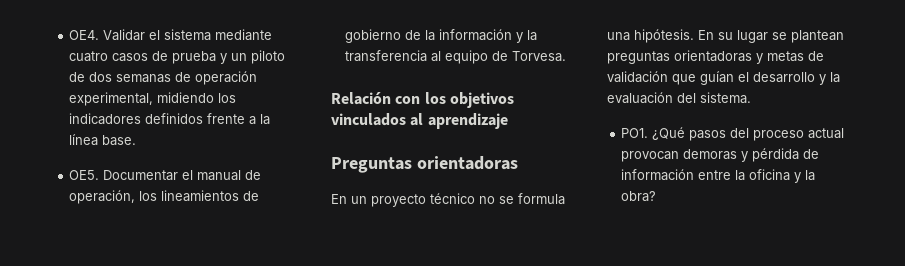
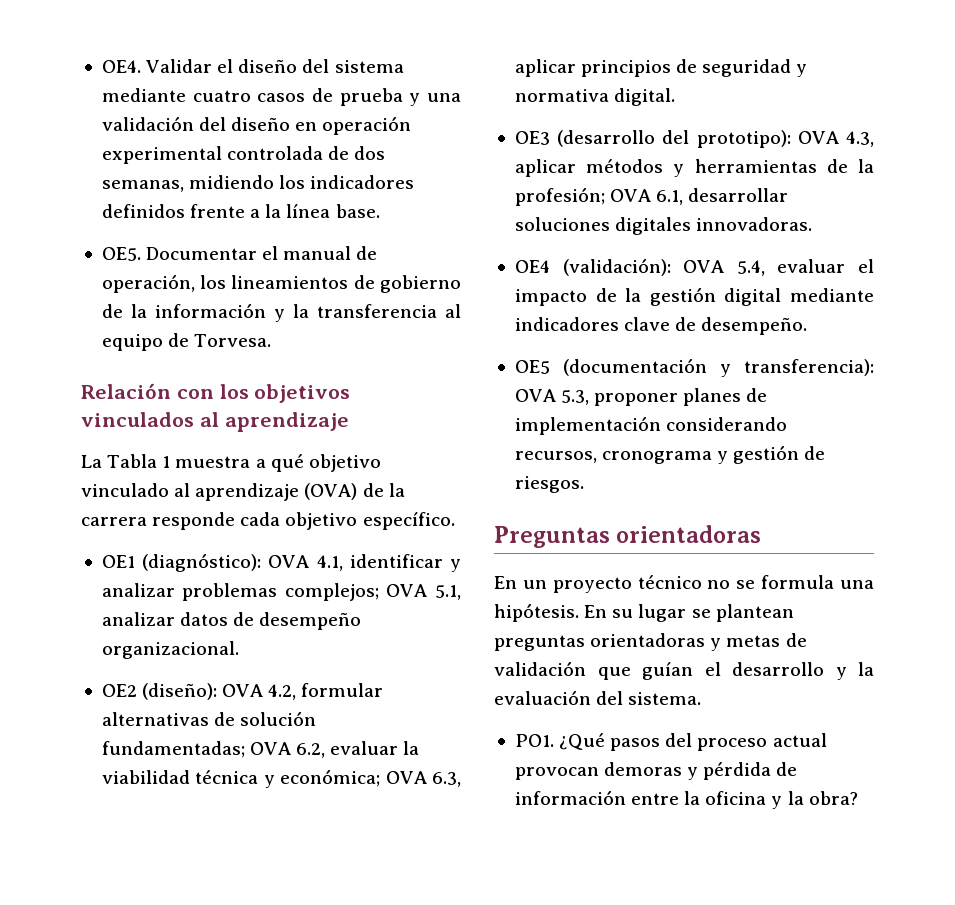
(161, 35) none -> [238,59,330,73] diseño del
[231,50,286,64] [69,71,258,85] [69,92,154,106] un piloto de dos semanas de operación experimental, -> [427,93,461,102] [101,116,412,135] [101,146,386,164] [101,180,184,192] una validación del diseño en operación experimental controlada de dos semanas,
(508, 121) none -> [81,454,381,472] [81,483,405,501] [81,512,455,530] [101,553,461,572] [101,583,462,601] [101,612,362,630] [101,641,239,659] [101,683,384,700] [101,711,317,726] [101,741,420,758] [101,769,462,788] [514,59,808,77] [514,88,676,106] [514,130,874,148] [514,159,874,177] [514,187,789,206] [514,217,813,235] [514,258,875,276] [514,287,874,306] [514,317,808,335] [514,358,874,377] [514,388,768,406] [514,416,788,435] [514,445,826,464] [514,476,584,493] // La Tabla 1 muestra a qué objetivo vinculado al aprendizaje (OVA) de la carrera responde cada objetivo específico. // OE1 (diagnóstico): OVA 4.1, identificar y analizar problemas complejos; OVA 5.1, analizar datos de desempeño organizacional. // OE2 (diseño): OVA 4.2, formular alternativas de solución fundamentadas; OVA 6.2, evaluar la viabilidad técnica y económica; OVA 6.3, aplicar principios de seguridad y normativa digital. // OE3 (desarrollo del prototipo): OVA 4.3, aplicar métodos y herramientas de la profesión; OVA 6.1, desarrollar soluciones digitales innovadoras. // OE4 (validación): OVA 5.4, evaluar el impacto de la gestión digital mediante indicadores clave de desempeño. // OE5 (documentación y transferencia): OVA 5.3, proponer planes de implementación considerando recursos, cronograma y gestión de riesgos.

